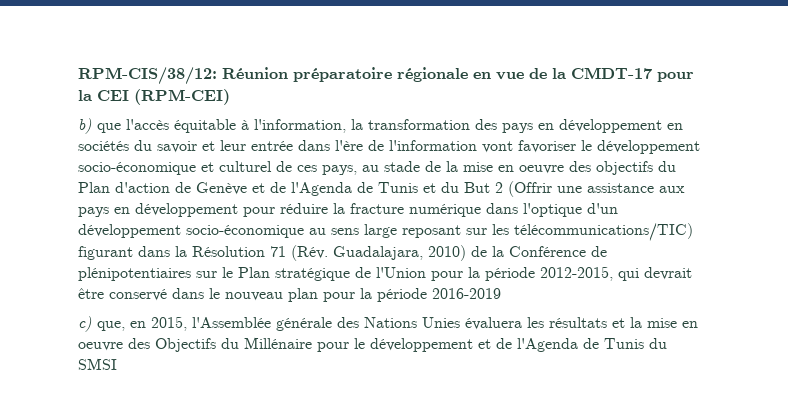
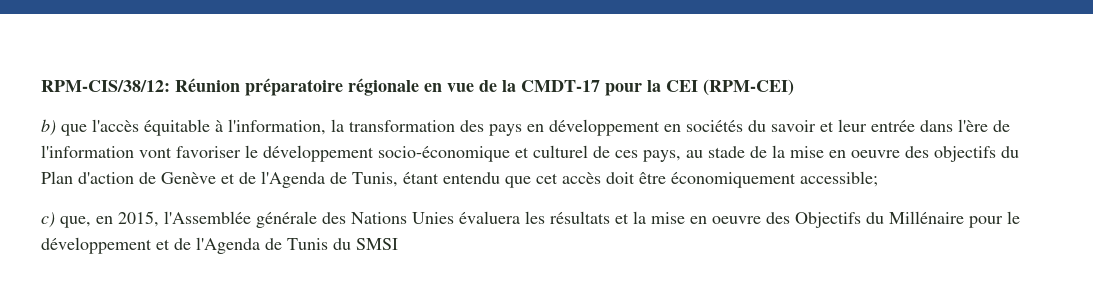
[378,181,685,197] [78,203,618,217] [78,223,693,241] [78,245,607,261] [78,266,692,281] [78,288,501,302] Tunis et du But 2 (Offrir une assistance aux pays en développement pour réduire la fracture numérique dans l'optique d'un développement socio-économique au sens large reposant sur les télécommunications/TIC) figurant dans la Résolution 71 (Rév. Guadalajara, 2010) de la Conférence de plénipotentiaires sur le Plan stratégique de l'Union pour la période 2012-2015, qui devrait être conservé dans le nouveau plan pour la période 2016-2019 -> [352,171,878,188] Tunis, étant entendu que cet accès doit être économiquement accessible;

